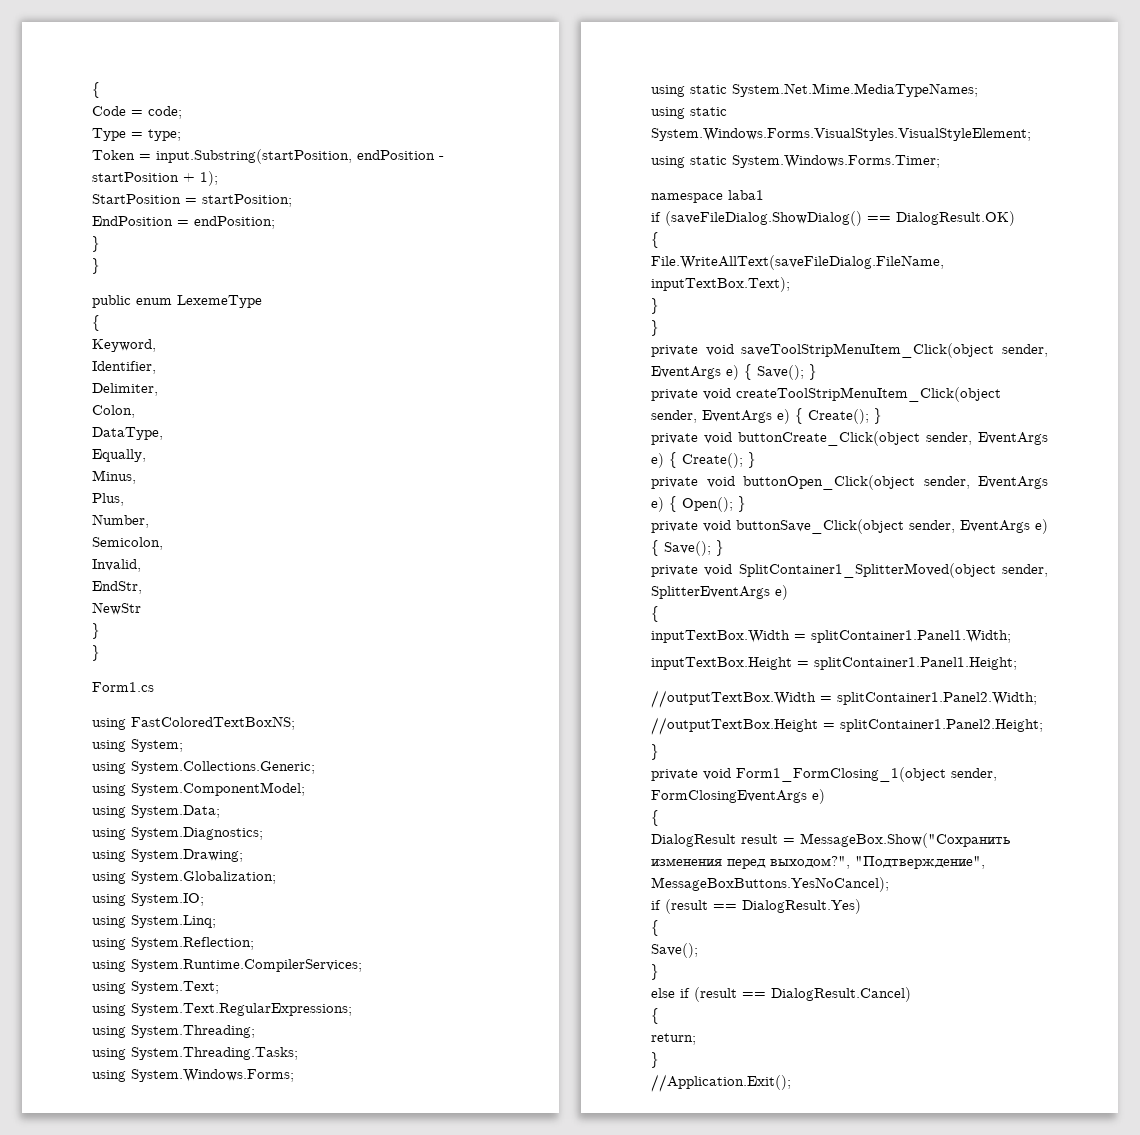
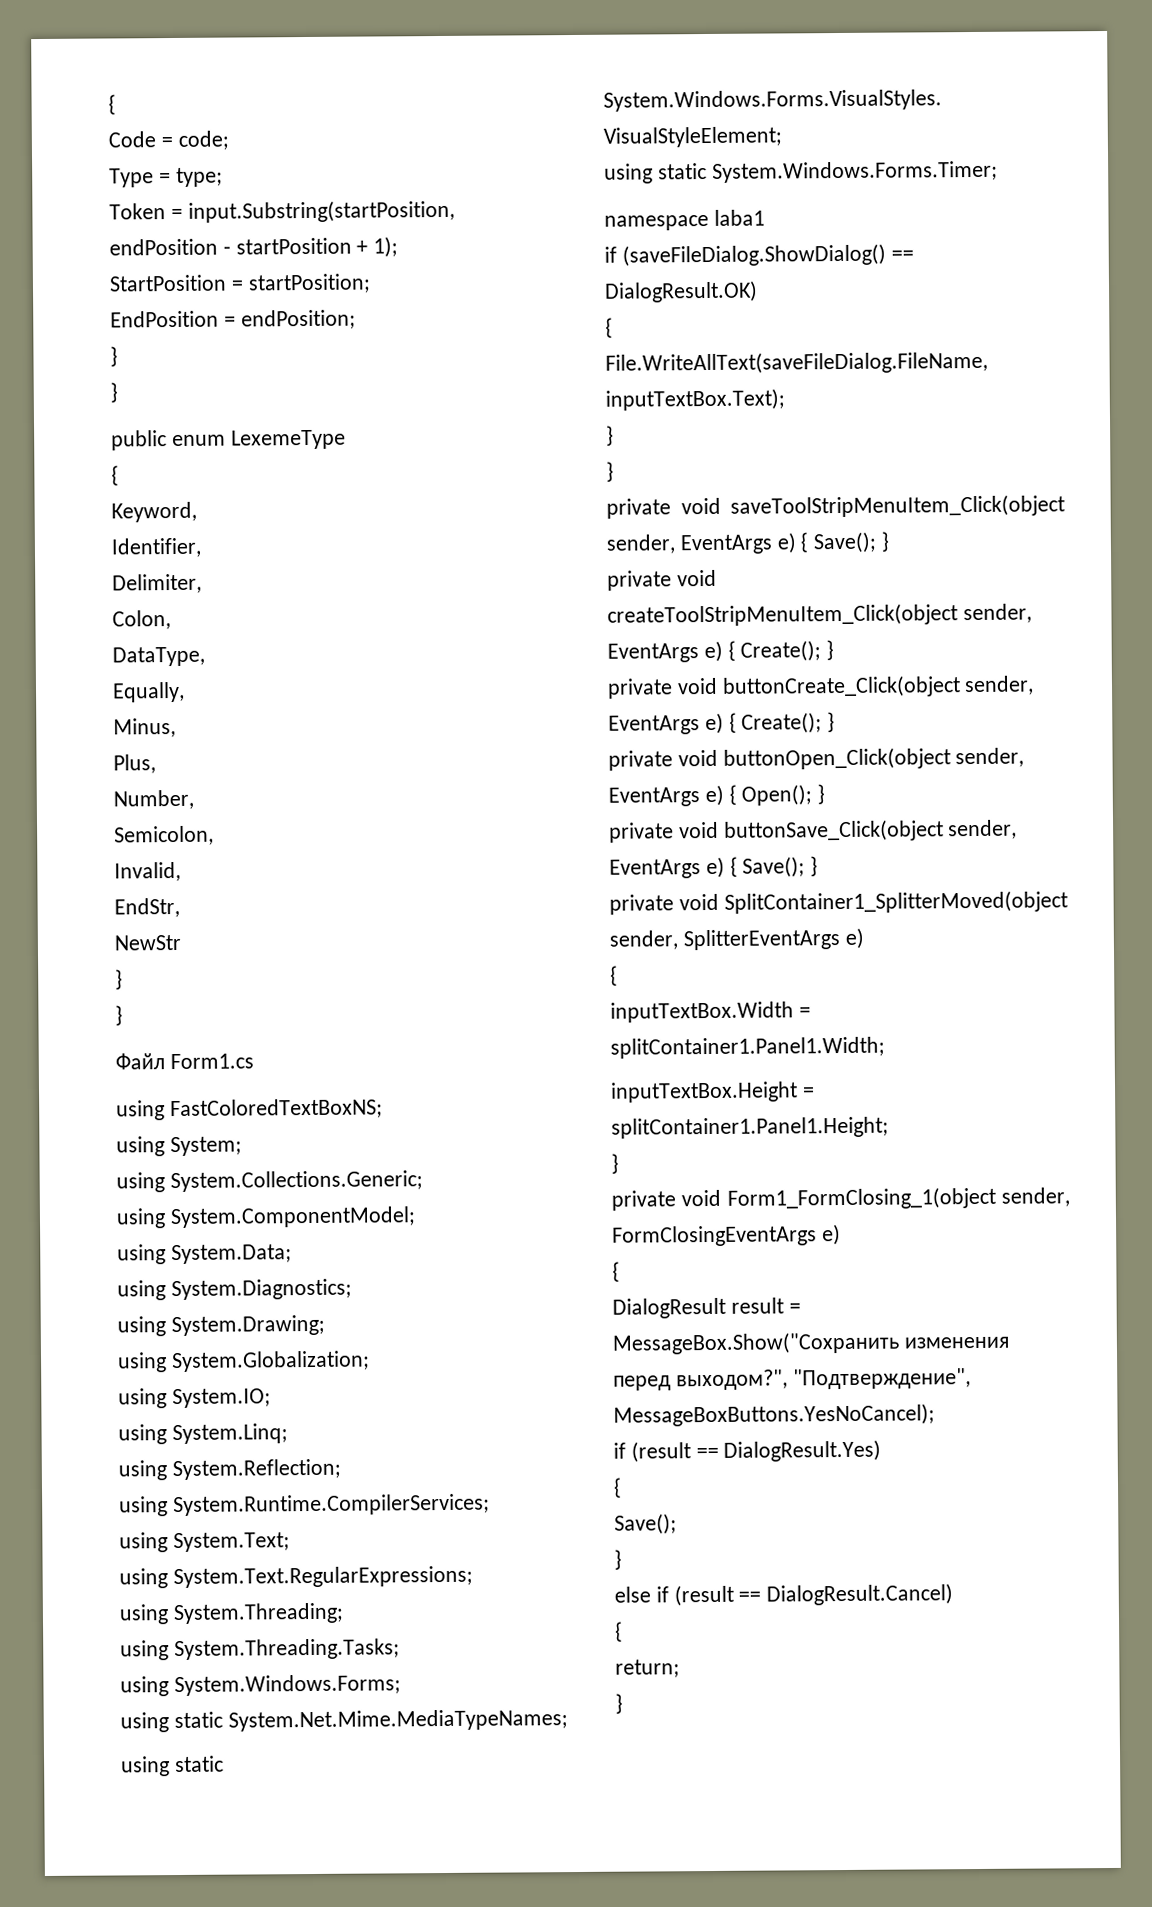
(100, 653) none -> [115,1053,165,1070] Файл
[651,690,1037,708] [651,717,1043,735] // //outputTextBox.Width = splitContainer1.Panel2.Width; // //outputTextBox.Height = splitContainer1.Panel2.Height; -> (889, 1127) none
[651,1074,791,1092] // //Application.Exit(); -> (623, 1703) none

